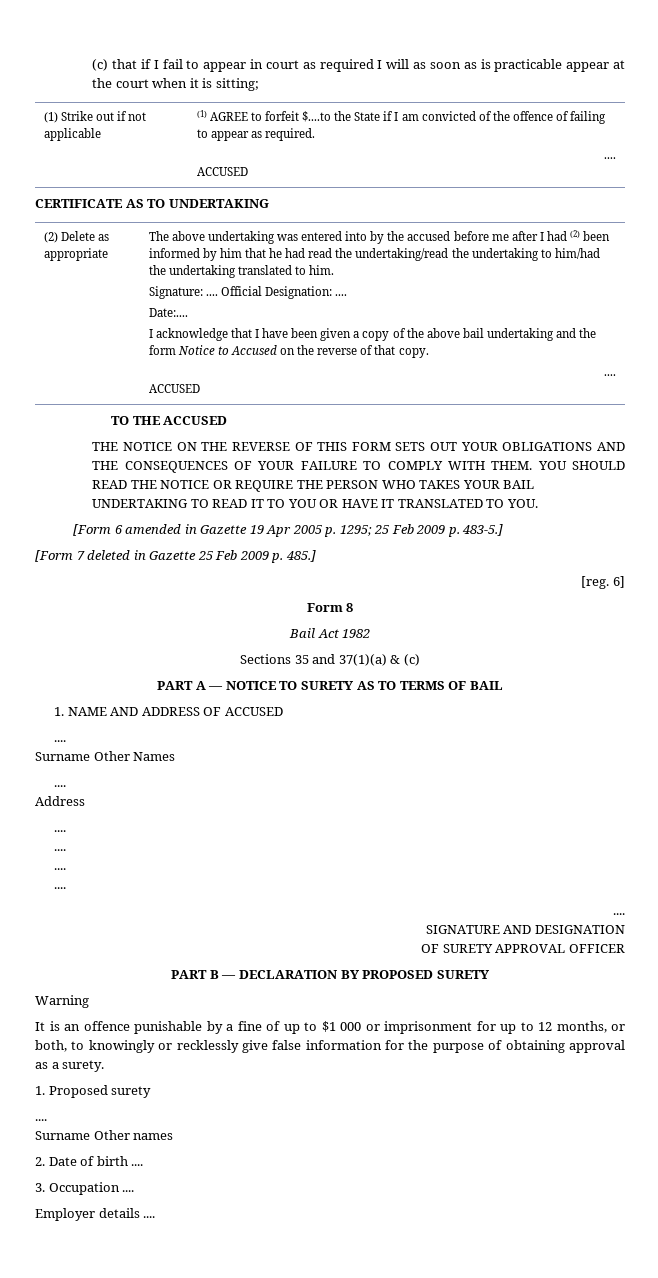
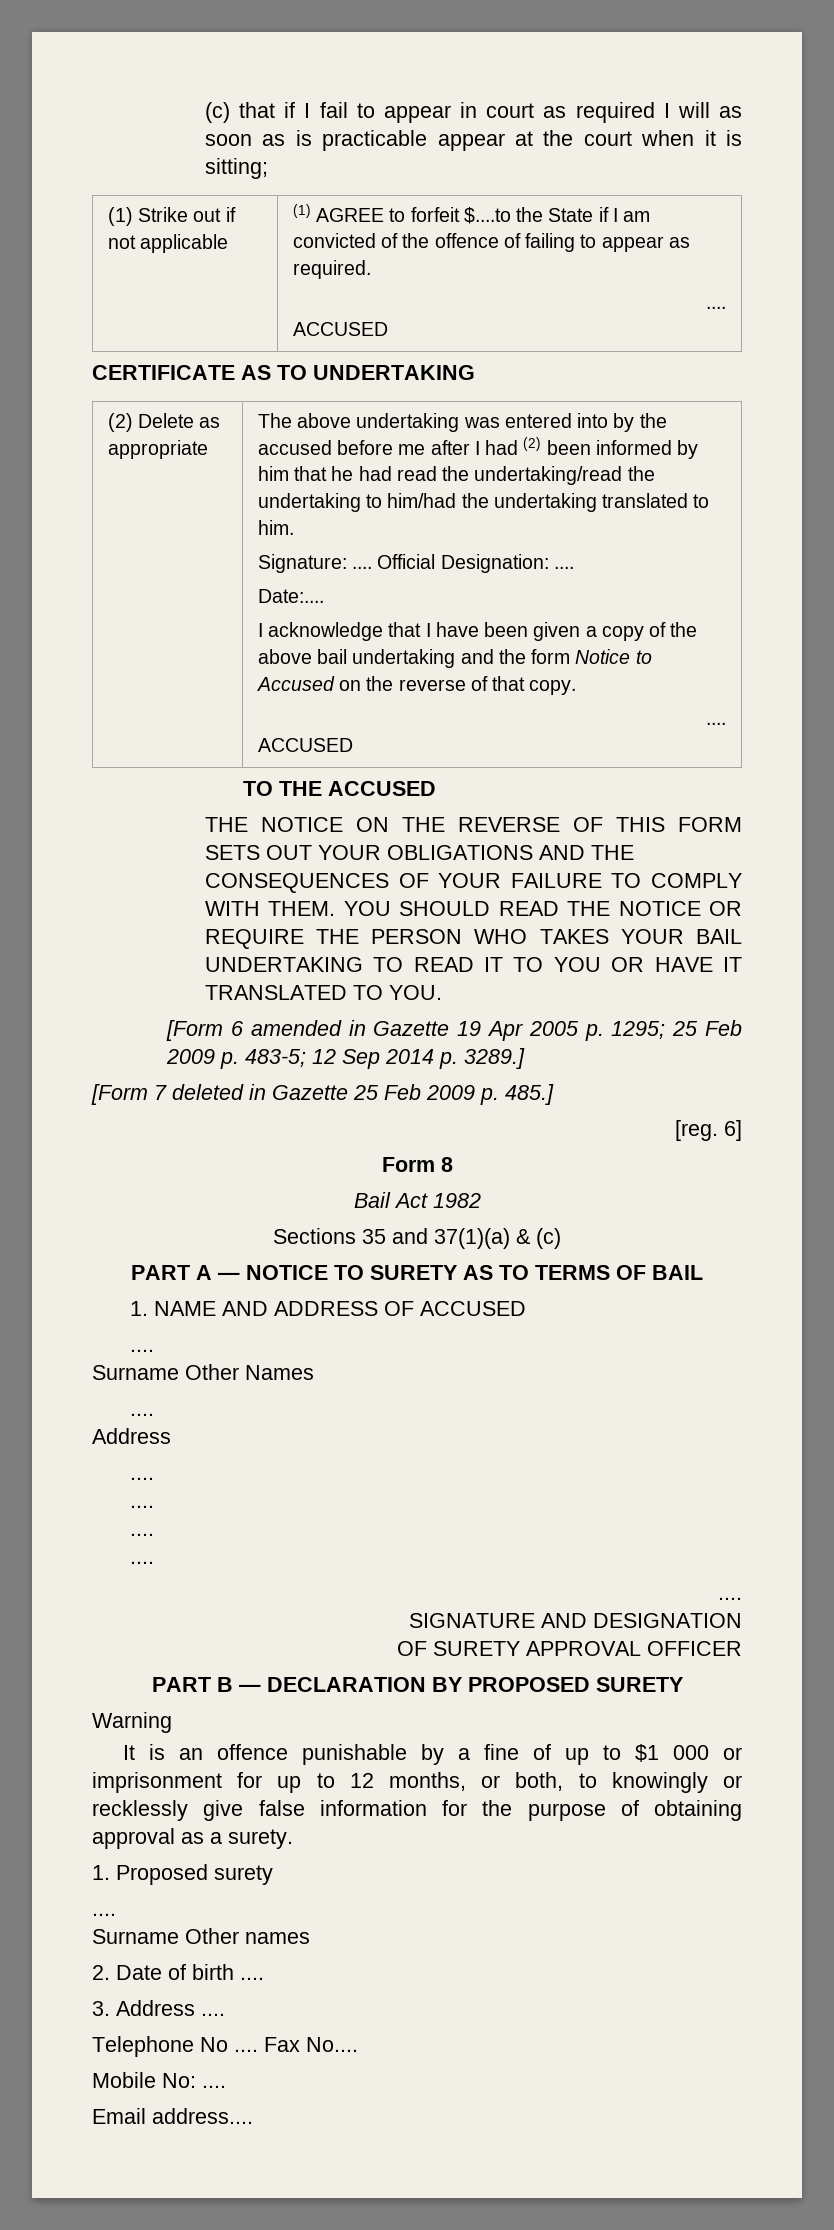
[462,524,504,536] 483-5.] -> [245,1048,526,1069] 483-5; 12 Sep 2014 p. 3289.]
[48,1182,135,1195] [35,1208,156,1221] Occupation .... // Employer details .... -> [116,2000,225,2016] [92,2036,358,2057] [92,2072,226,2088] [92,2108,253,2124] Address .... // Telephone No .... Fax No.... // Mobile No: .... // Email address....

